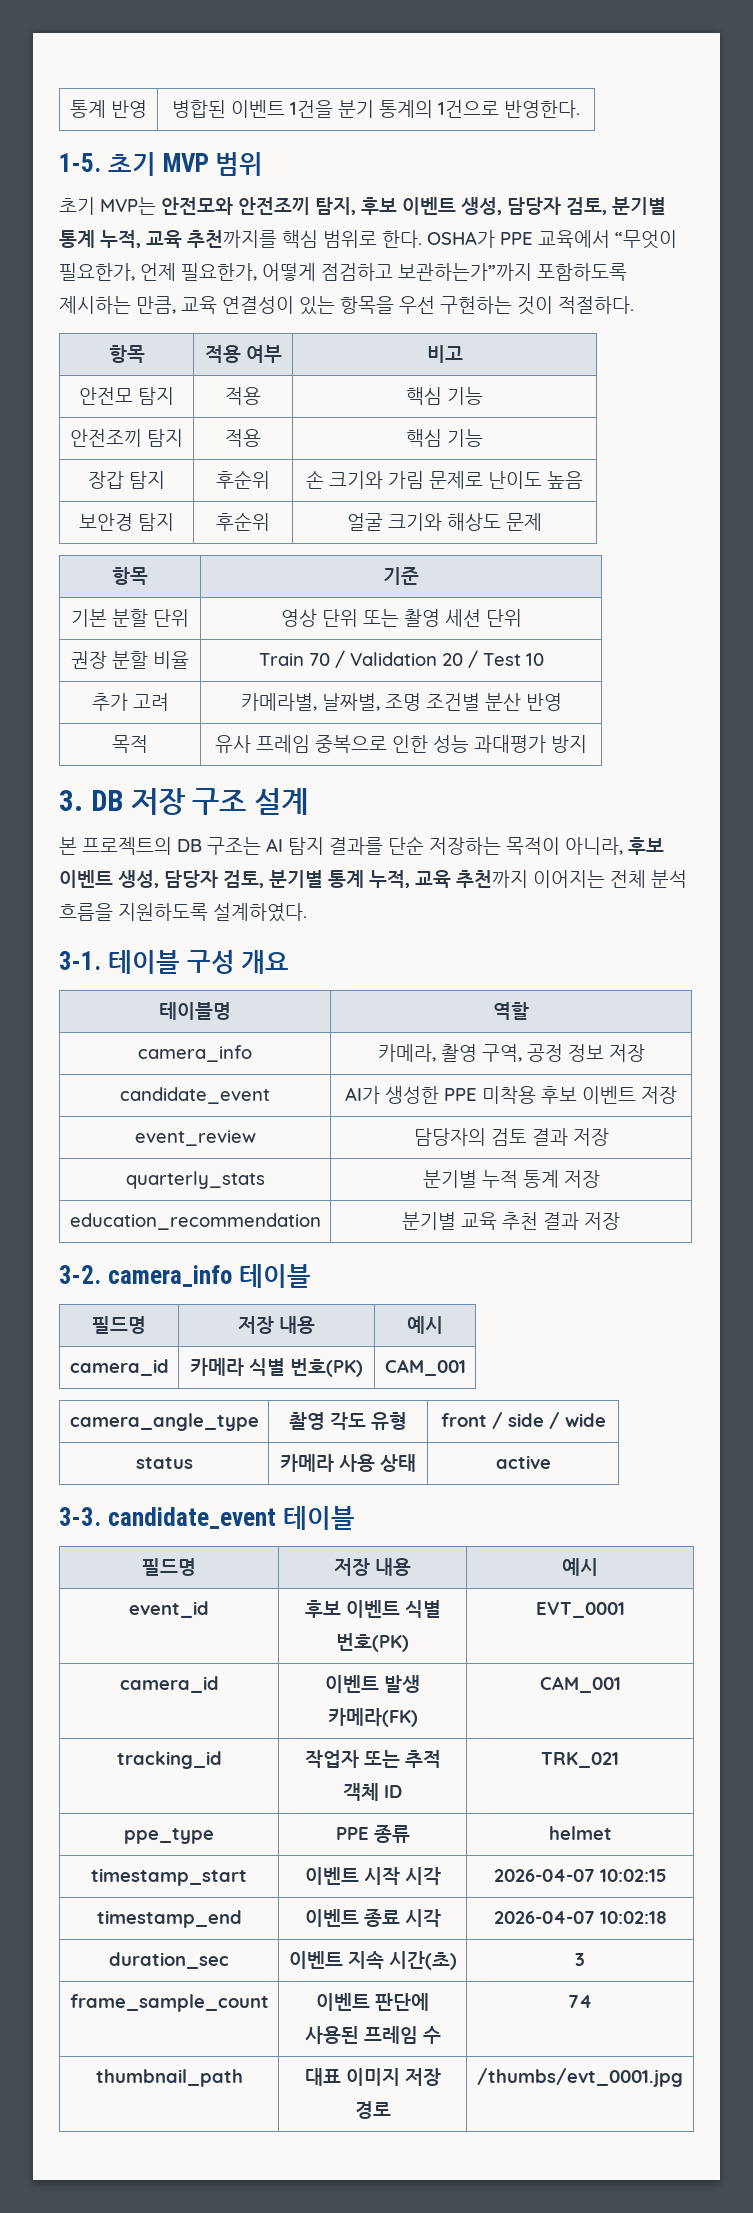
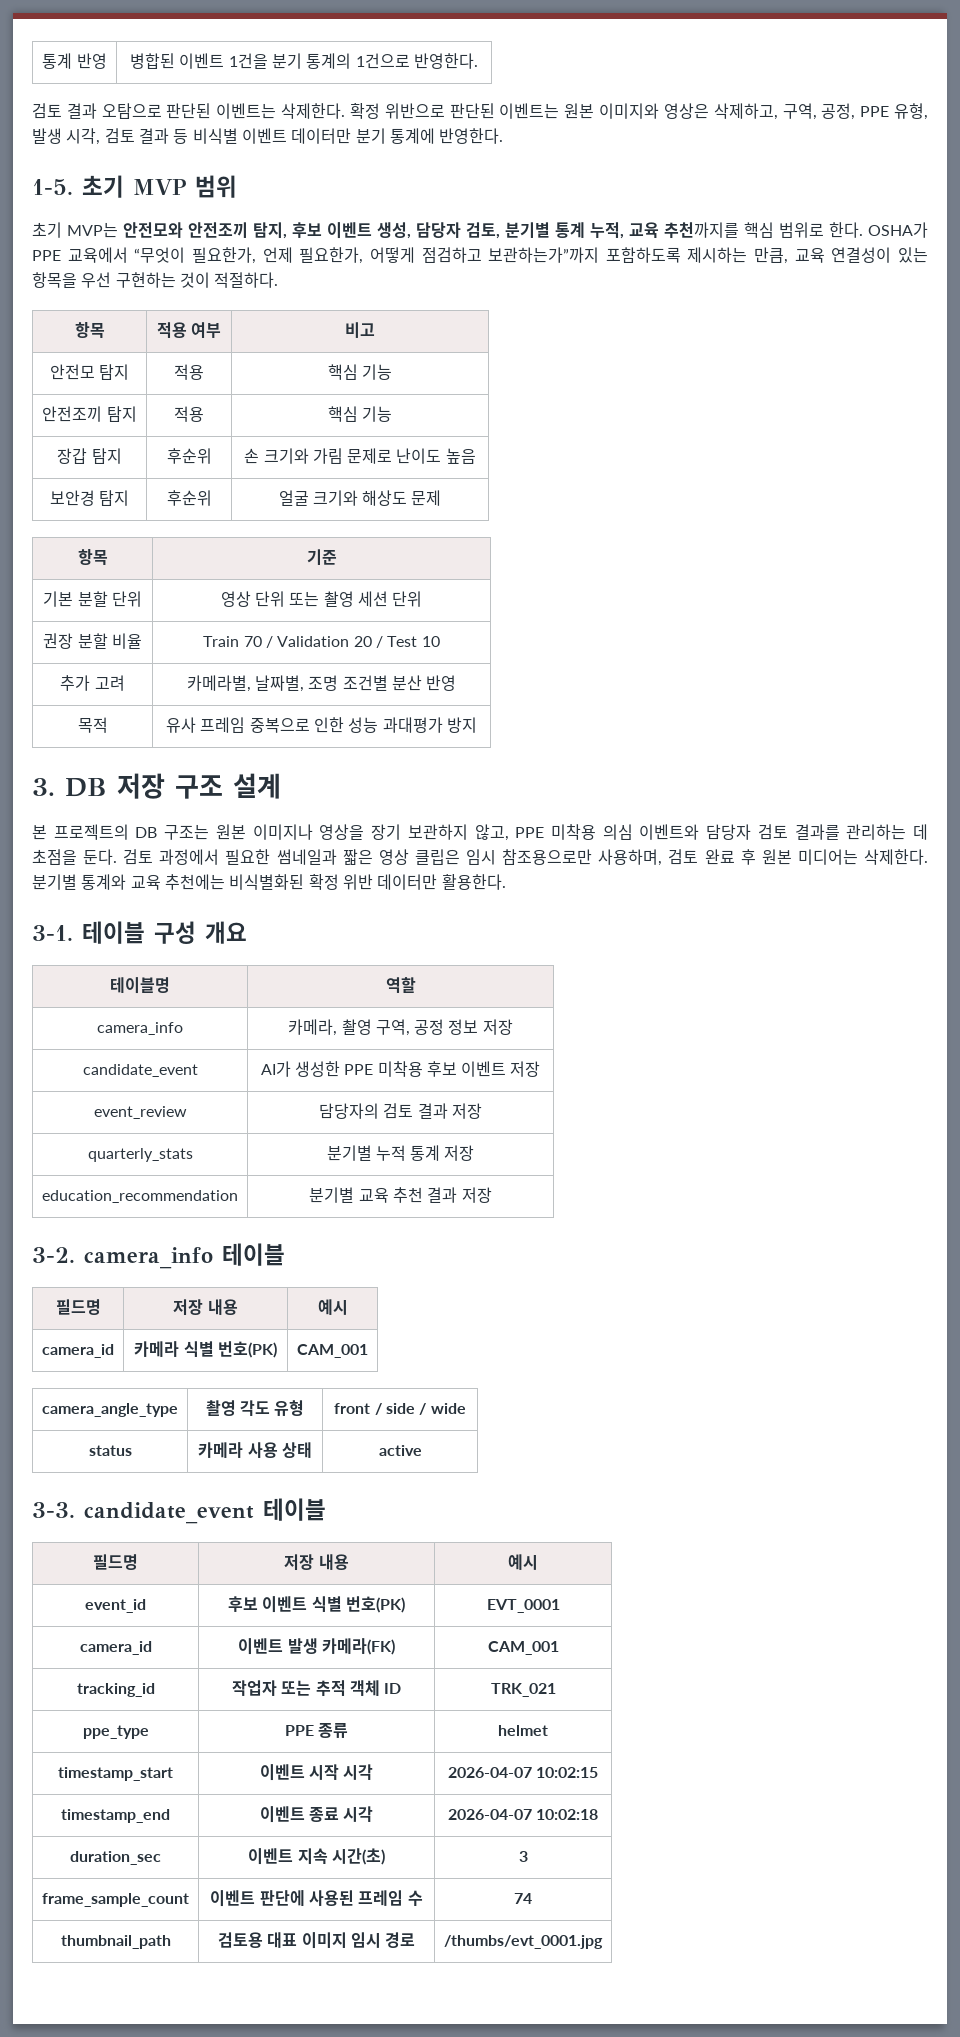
(580, 109) none -> [32,103,929,120] [32,128,504,145] // 검토 결과 오탐으로 판단된 이벤트는 삭제한다. 확정 위반으로 판단된 이벤트는 원본 이미지와 영상은 삭제하고, 구역, 공정, PPE 유형, 발생 시각, 검토 결과 등 비식별 이벤트 데이터만 분기 통계에 반영한다.
[266,836,664,855] [59,870,687,888] [59,903,307,922] AI 탐지 결과를 단순 저장하는 목적이 아니라, 후보 이벤트 생성, 담당자 검토, 분기별 통계 누적, 교육 추천까지 이어지는 전체 분석 흐름을 지원하도록 설계하였다. -> [215,824,928,841] [32,849,929,866] [32,874,506,890] 원본 이미지나 영상을 장기 보관하지 않고, PPE 미착용 의심 이벤트와 담당자 검토 결과를 관리하는 데 초점을 둔다. 검토 과정에서 필요한 썸네일과 짧은 영상 클립은 임시 참조용으로만 사용하며, 검토 완료 후 원본 미디어는 삭제한다. 분기별 통계와 교육 추천에는 비식별화된 확정 위반 데이터만 활용한다.
(243, 2078) none -> [217,1932,263,1948] 검토용
[404,2068,441,2086] 저장 -> [350,1932,381,1948] 임시

